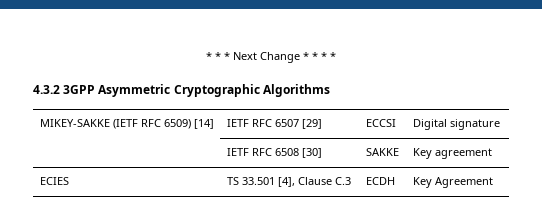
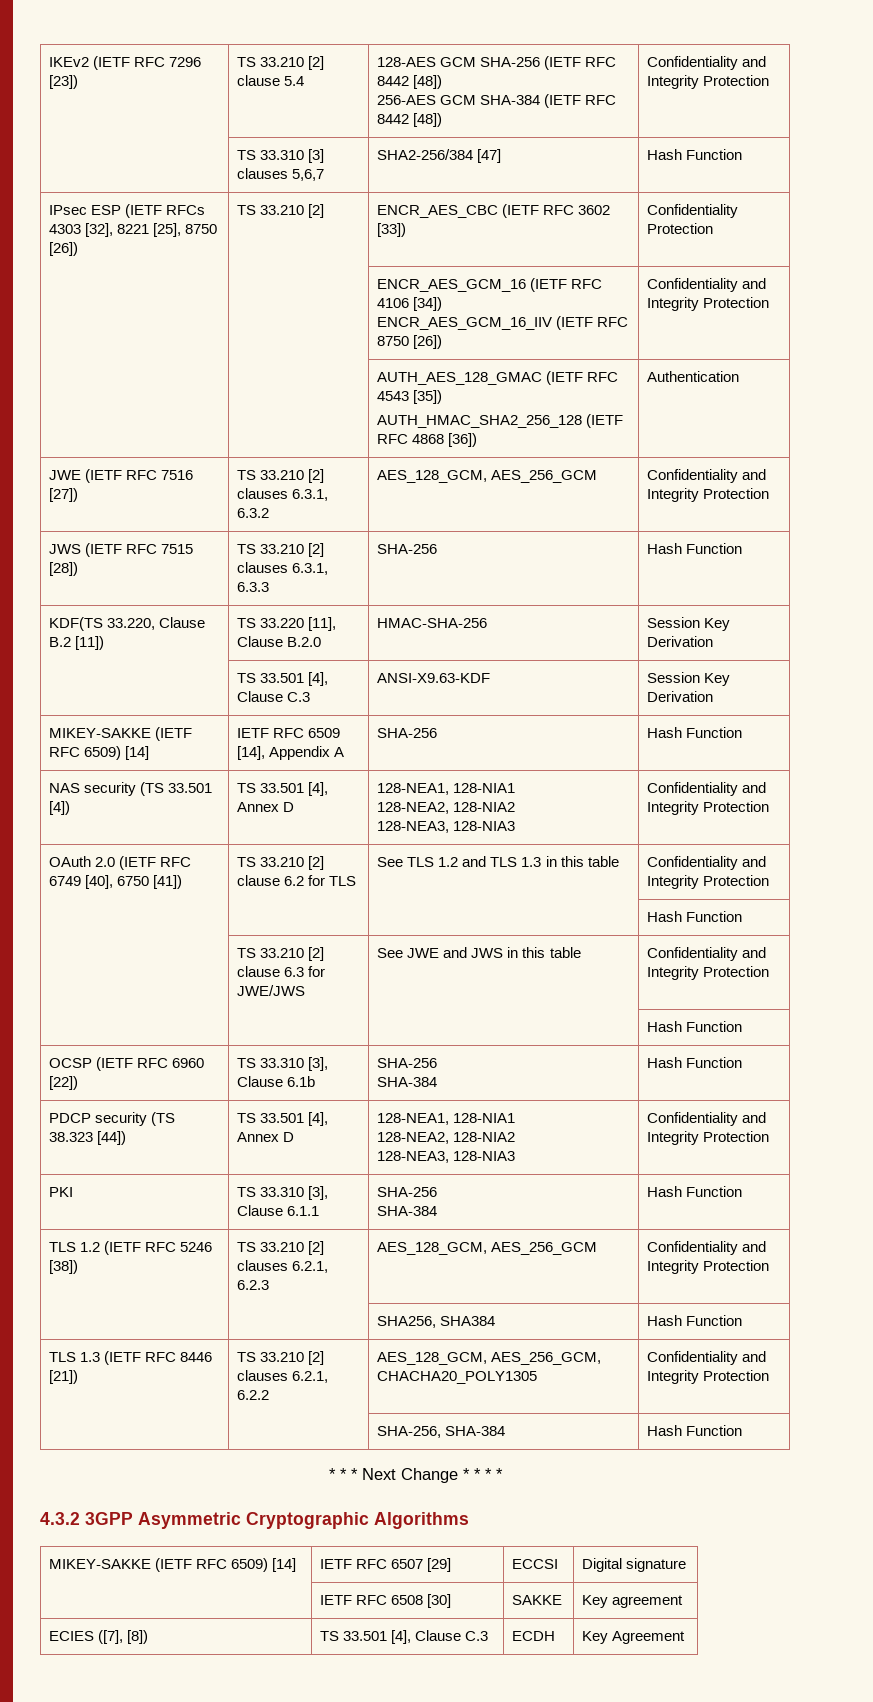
(206, 56) none -> [49,56,202,70] [49,75,79,89] [237,56,325,70] [237,75,305,86] [377,56,617,70] [377,75,443,89] [377,94,617,108] [377,113,443,127] [647,56,767,70] [647,75,770,89] [237,149,325,163] [237,168,325,181] [377,149,502,163] [647,149,743,160] [49,204,206,218] [49,223,218,237] [49,242,79,256] [237,204,325,218] [377,204,611,218] [377,223,407,237] [647,204,739,218] [647,223,714,234] [377,278,603,292] [377,297,443,311] [377,316,629,330] [377,335,443,349] [647,278,767,292] [647,297,770,311] [377,371,619,385] [377,390,443,404] [377,414,624,428] [377,433,478,447] [647,371,740,382] [49,469,194,483] [49,488,79,502] [237,469,325,483] [237,488,329,501] [237,508,270,518] [377,470,598,483] [647,469,767,483] [647,488,770,502] [49,543,194,557] [49,562,79,576] [237,543,325,557] [237,562,329,575] [237,582,270,592] [377,544,438,554] [647,543,743,554] [49,617,206,631] [49,636,105,650] [237,617,337,631] [237,636,322,647] [377,618,488,628] [647,617,731,631] [647,636,714,647] [237,672,329,686] [237,691,311,702] [377,673,491,683] [647,672,731,686] [647,691,714,702] [49,727,193,741] [49,746,150,760] [237,728,341,738] [237,746,345,760] [377,728,438,738] [647,727,743,738] [49,782,213,796] [49,801,71,815] [237,782,329,796] [237,802,295,812] [377,783,516,795] [377,802,516,814] [377,821,516,833] [647,782,767,796] [647,801,770,815] [49,856,192,870] [49,875,183,889] [237,856,325,870] [237,875,357,886] [377,856,619,867] [647,856,767,870] [647,875,770,889] [647,911,743,922] [237,947,325,961] [237,966,326,977] [237,985,306,996] [377,947,581,958] [647,947,767,961] [647,966,770,980] [647,1021,743,1032] [49,1057,205,1071] [49,1076,79,1090] [237,1057,329,1071] [237,1076,316,1087] [377,1058,438,1068] [377,1077,438,1087] [647,1057,743,1068] [49,1112,176,1126] [49,1131,127,1145] [237,1112,329,1126] [237,1132,295,1142] [377,1113,516,1125] [377,1132,516,1144] [377,1151,516,1163] [647,1112,767,1126] [647,1131,770,1145] [49,1187,74,1197] [237,1186,329,1200] [237,1205,320,1216] [377,1187,438,1197] [377,1206,438,1216] [647,1186,743,1197] [49,1241,213,1255] [49,1260,79,1274] [237,1241,325,1255] [237,1260,329,1273] [237,1280,270,1290] [377,1242,598,1255] [647,1241,767,1255] [647,1260,770,1274] [377,1316,496,1328] [647,1315,743,1326] [49,1351,213,1365] [49,1370,79,1384] [237,1351,325,1365] [237,1370,329,1383] [237,1390,270,1400] [377,1352,602,1365] [377,1371,538,1384] [647,1351,767,1365] [647,1370,770,1384] [377,1426,506,1438] [647,1425,743,1436] IKEv2 (IETF RFC 7296 [23]) | TS 33.210 [2] clause 5.4 | 128-AES GCM SHA-256 (IETF RFC 8442 [48]) // 256-AES GCM SHA-384 (IETF RFC 8442 [48]) | Confidentiality and Integrity Protection // | TS 33.310 [3] clauses 5,6,7 | SHA2-256/384 [47] | Hash Function // IPsec ESP (IETF RFCs 4303 [32], 8221 [25], 8750 [26]) | TS 33.210 [2] | ENCR_AES_CBC (IETF RFC 3602 [33]) | Confidentiality Protection // | | ENCR_AES_GCM_16 (IETF RFC 4106 [34]) // ENCR_AES_GCM_16_IIV (IETF RFC 8750 [26]) | Confidentiality and Integrity Protection // | | AUTH_AES_128_GMAC (IETF RFC 4543 [35]) // AUTH_HMAC_SHA2_256_128 (IETF RFC 4868 [36]) | Authentication // JWE (IETF RFC 7516 [27]) | TS 33.210 [2] clauses 6.3.1, 6.3.2 | AES_128_GCM, AES_256_GCM | Confidentiality and Integrity Protection // JWS (IETF RFC 7515 [28]) | TS 33.210 [2] clauses 6.3.1, 6.3.3 | SHA-256 | Hash Function // KDF(TS 33.220, Clause B.2 [11]) | TS 33.220 [11], Clause B.2.0 | HMAC-SHA-256 | Session Key Derivation // | TS 33.501 [4], Clause C.3 | ANSI-X9.63-KDF | Session Key Derivation // MIKEY-SAKKE (IETF RFC 6509) [14] | IETF RFC 6509 [14], Appendix A | SHA-256 | Hash Function // NAS security (TS 33.501 [4]) | TS 33.501 [4], Annex D | 128-NEA1, 128-NIA1 // 128-NEA2, 128-NIA2 // 128-NEA3, 128-NIA3 | Confidentiality and Integrity Protection // OAuth 2.0 (IETF RFC 6749 [40], 6750 [41]) | TS 33.210 [2] clause 6.2 for TLS | See TLS 1.2 and TLS 1.3 in this table | Confidentiality and Integrity Protection // | | | Hash Function // | TS 33.210 [2] clause 6.3 for JWE/JWS | See JWE and JWS in this table | Confidentiality and Integrity Protection // | | | Hash Function // OCSP (IETF RFC 6960 [22]) | TS 33.310 [3], Clause 6.1b | SHA-256 // SHA-384 | Hash Function // PDCP security (TS 38.323 [44]) | TS 33.501 [4], Annex D | 128-NEA1, 128-NIA1 // 128-NEA2, 128-NIA2 // 128-NEA3, 128-NIA3 | Confidentiality and Integrity Protection // PKI | TS 33.310 [3], Clause 6.1.1 | SHA-256 // SHA-384 | Hash Function // TLS 1.2 (IETF RFC 5246 [38]) | TS 33.210 [2] clauses 6.2.1, 6.2.3 | AES_128_GCM, AES_256_GCM | Confidentiality and Integrity Protection // | | SHA256, SHA384 | Hash Function // TLS 1.3 (IETF RFC 8446 [21]) | TS 33.210 [2] clauses 6.2.1, 6.2.2 | AES_128_GCM, AES_256_GCM, CHACHA20_POLY1305 | Confidentiality and Integrity Protection // | | SHA-256, SHA-384 | Hash Function //
(69, 181) none -> [98,1630,149,1644] ([7], [8])

